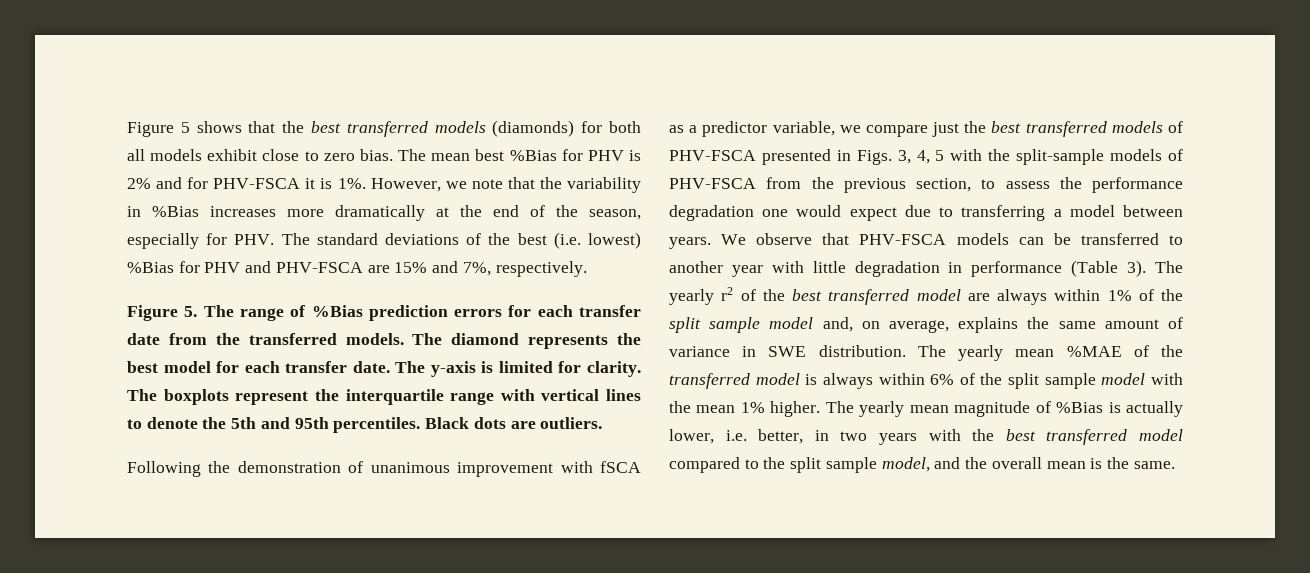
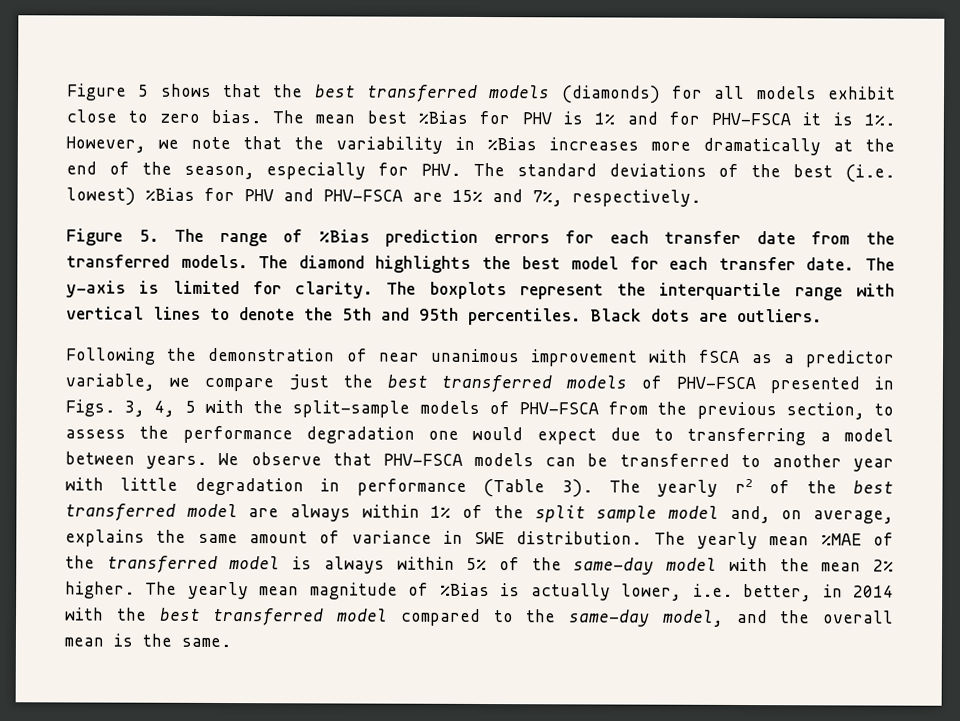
[609,121,641,133] both -> (703, 92) none
[127,178,151,189] 2% -> [594,112,616,125] 1%
[528,335,609,349] represents -> [375,255,472,273] highlights
(364, 467) none -> [377,352,420,362] near
[930,373,1096,389] 6% of the split sample -> [466,557,655,575] 5% of the same-day
[740,402,765,413] 1% -> [872,559,894,572] 2%
[840,431,917,445] two years -> [852,585,894,598] 2014
[790,457,877,473] split sample -> [568,609,650,627] same-day

